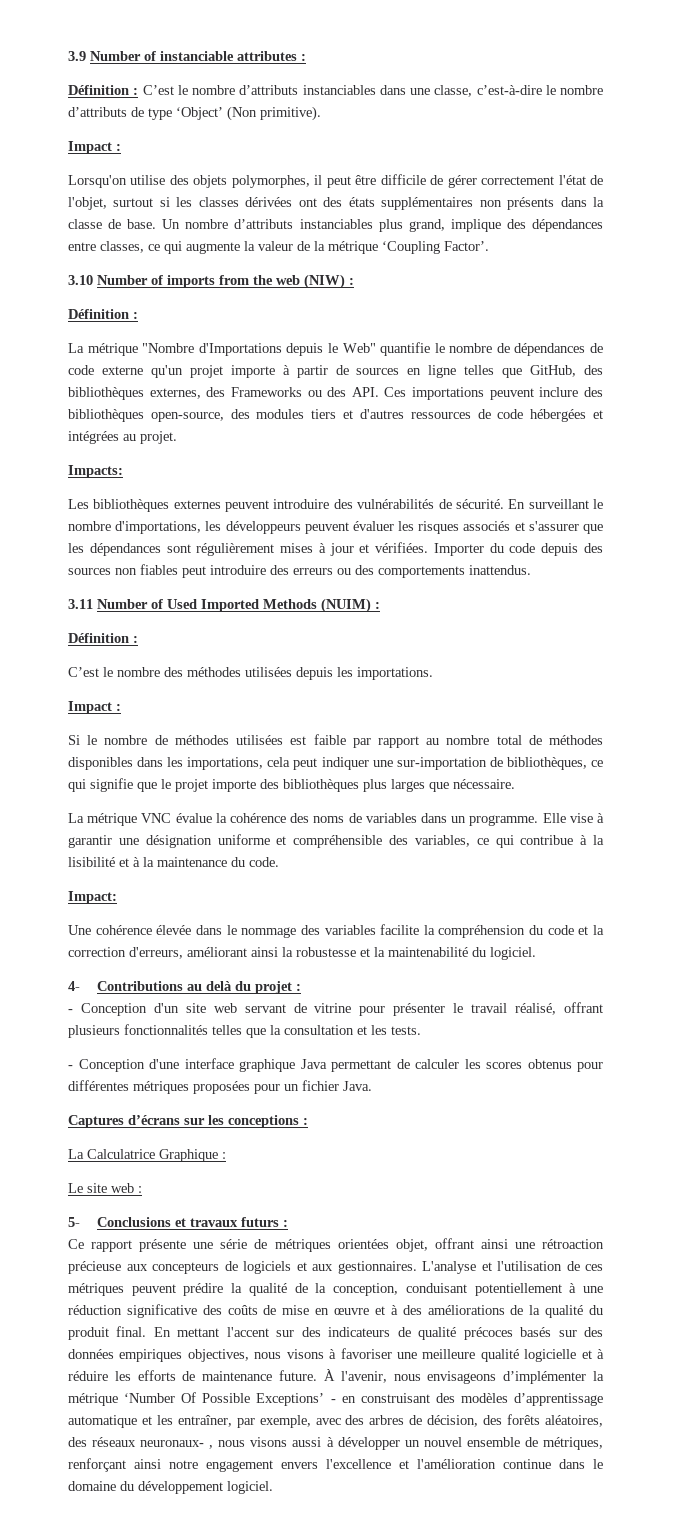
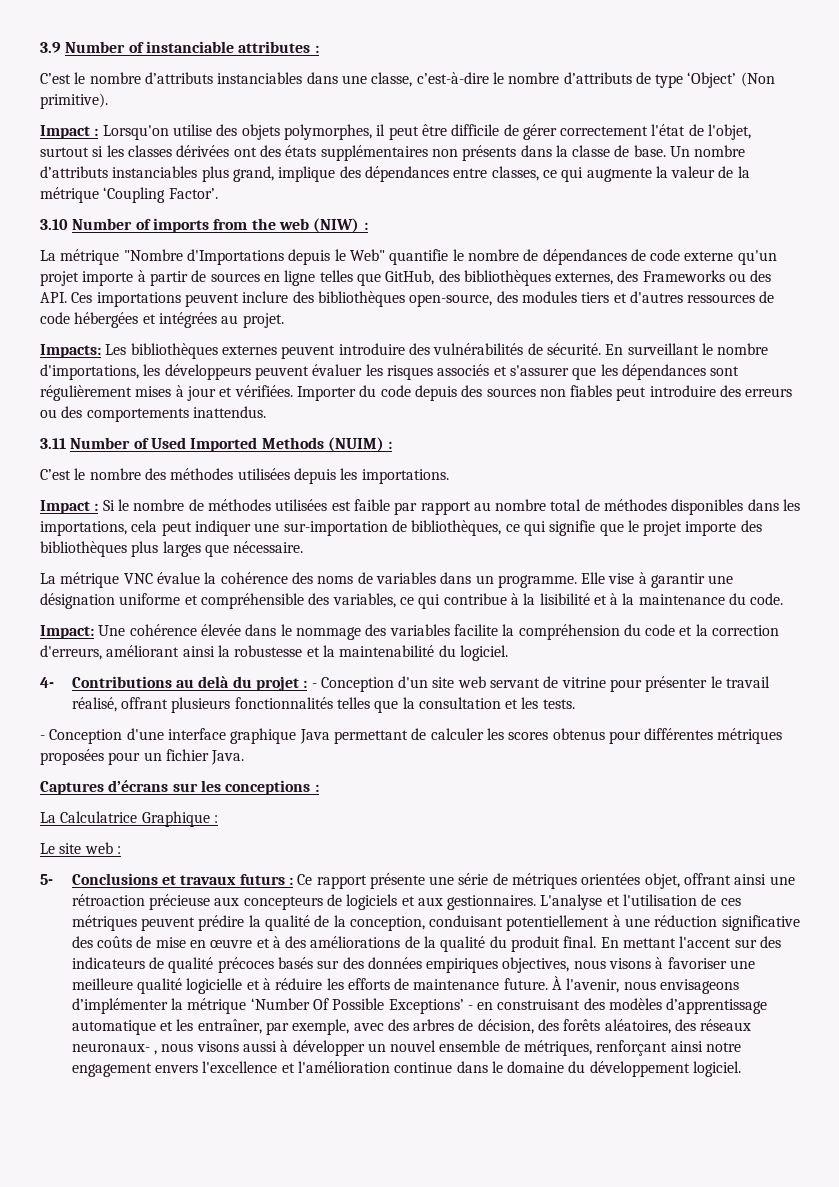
[68,85,139,95] Définition : -> (319, 49) none
(121, 147) // -> (99, 132) none
[68,309,138,319] // Définition : -> (368, 226) none
(123, 471) // -> (101, 351) none
[68,633,138,643] // Définition : -> (393, 445) none
(121, 707) // -> (99, 507) none
(117, 897) // -> (94, 632) none
(301, 987) // -> (308, 684) none
(288, 1223) // -> (293, 881) none

